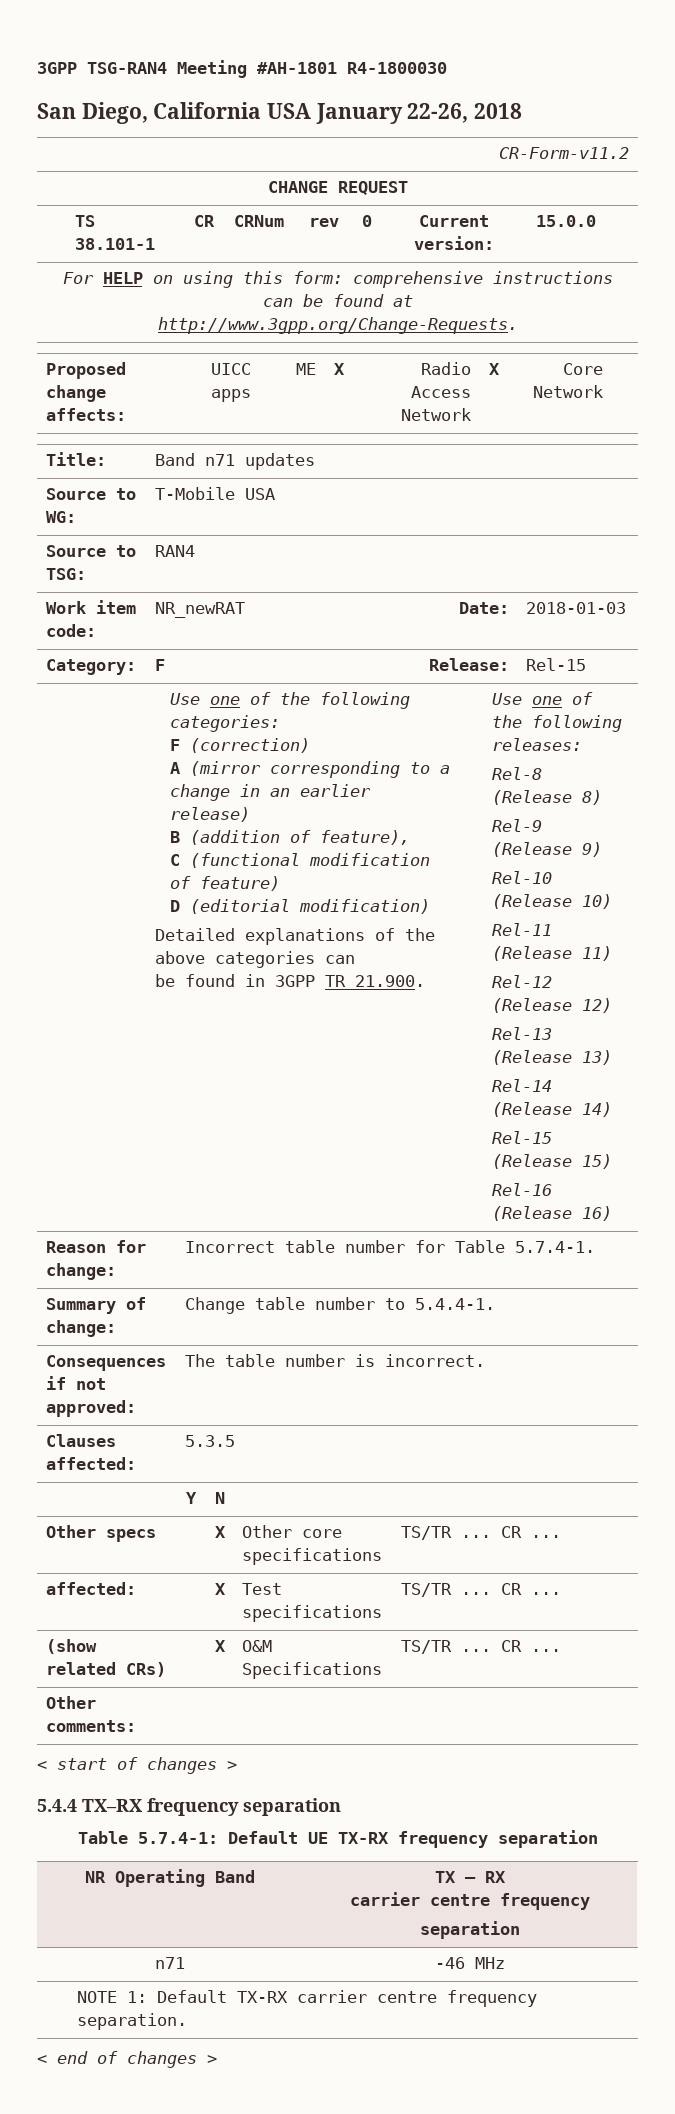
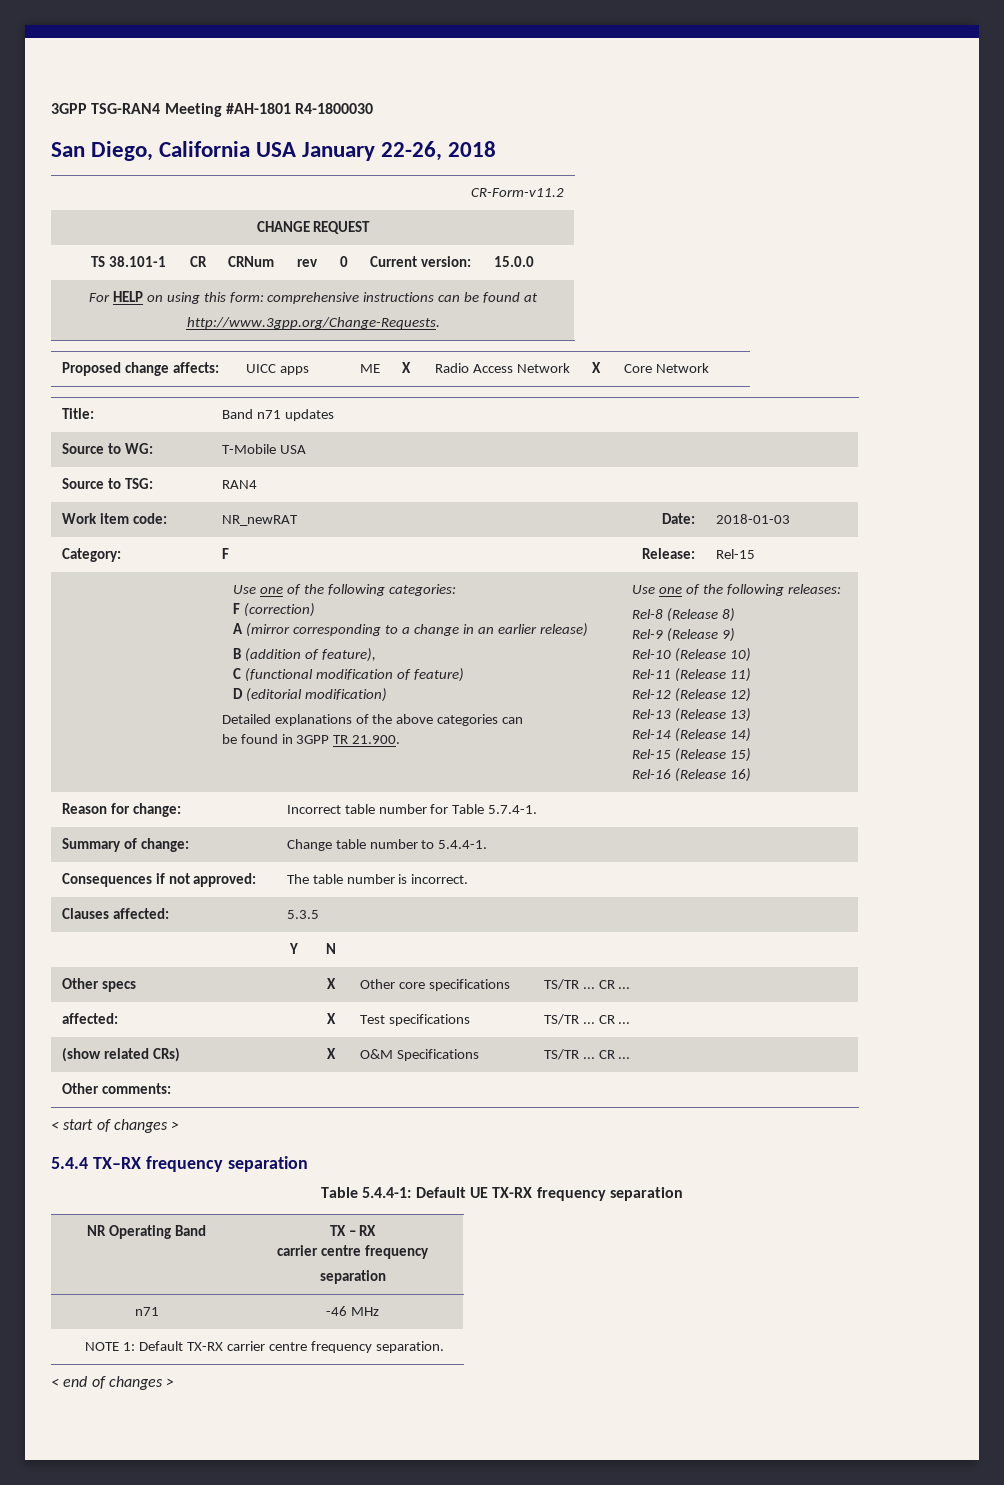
[137,1832,218,1844] 5.7.4-1: -> [362,1187,412,1198] 5.4.4-1:

